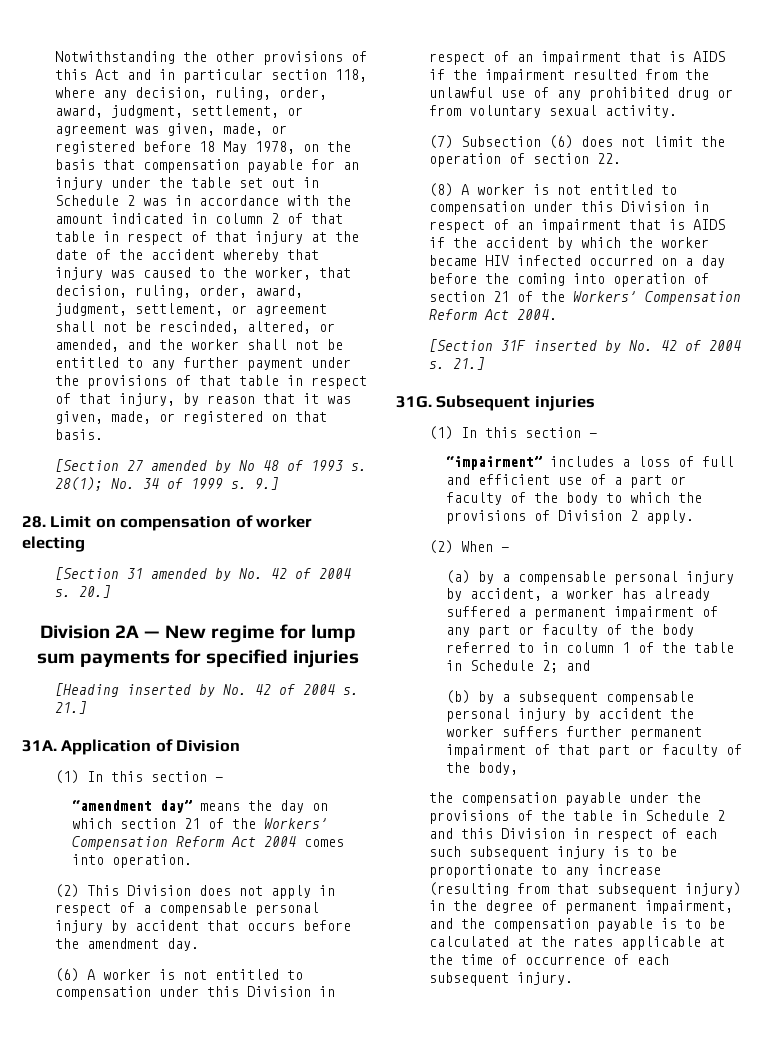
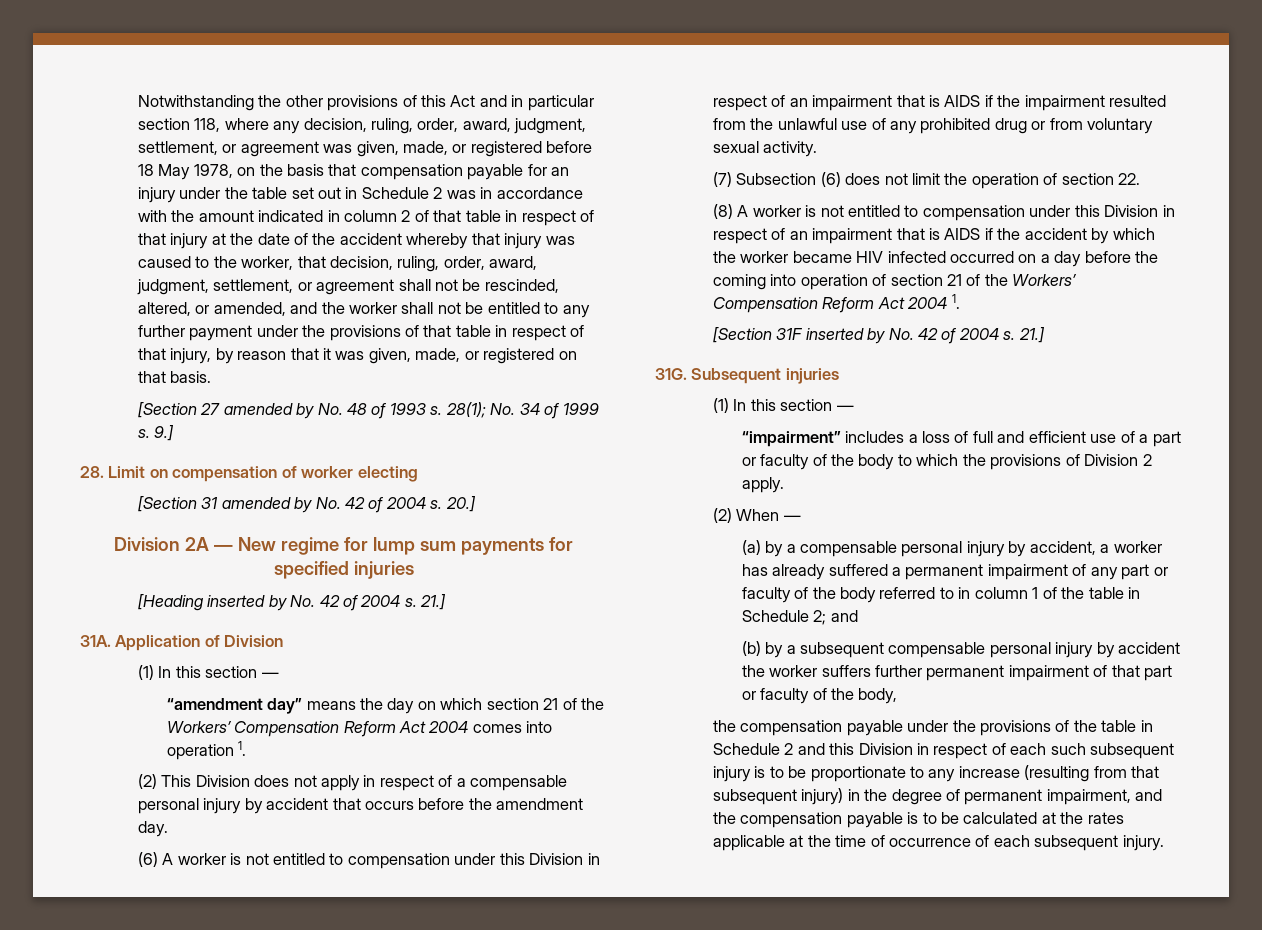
[238,460,255,471] No -> [317,403,343,415] No.
[111,854,192,868] operation. -> [166,741,247,760] operation 1.
[516,309,557,320] 2004. -> [907,294,960,309] 2004 1.

